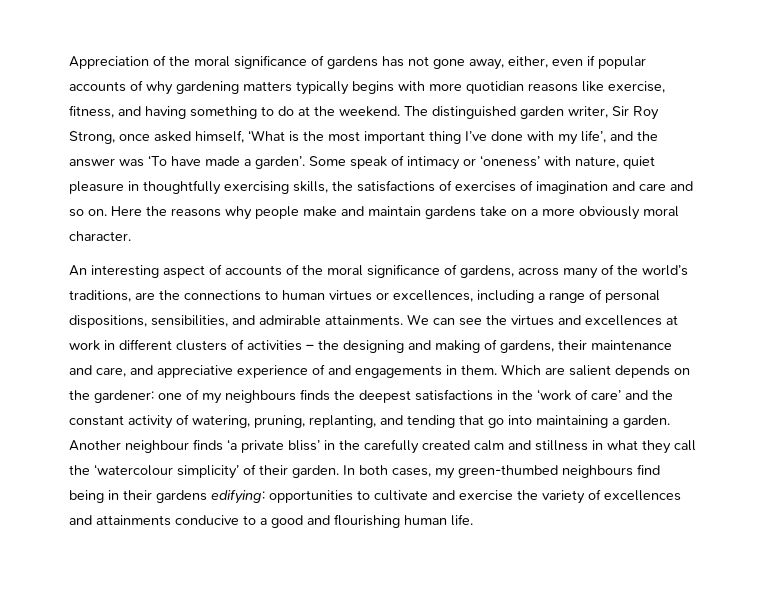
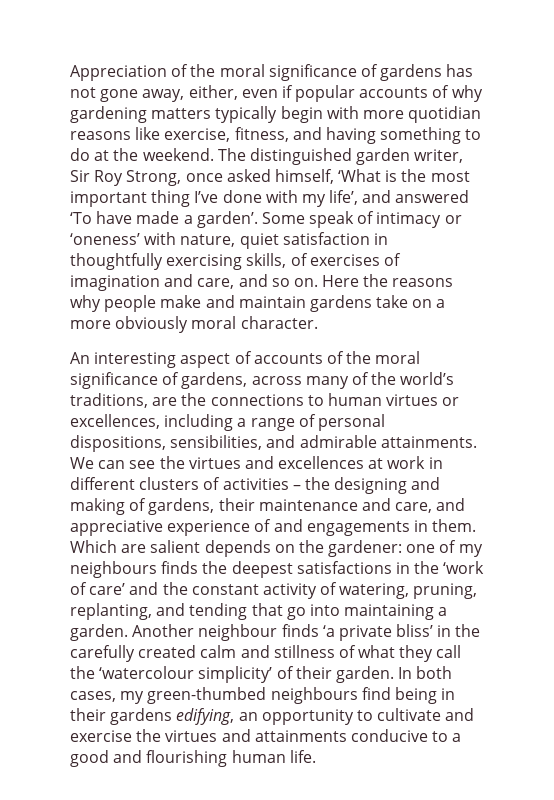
[352,81,394,94] begins -> [280,106,323,123] begin
[637,131,658,141] [69,158,144,167] the answer was -> [395,190,470,203] answered
[69,181,124,194] pleasure -> [282,232,370,245] satisfaction
[332,180,435,192] the satisfactions -> (287, 260) none
[639,183,666,191] care -> [197,278,235,289] care,
[592,440,603,450] in -> [338,645,356,658] of
[211,489,353,504] edifying: opportunities -> [176,708,354,725] edifying, an opportunity
[542,489,681,504] variety of excellences -> [165,730,218,742] virtues

